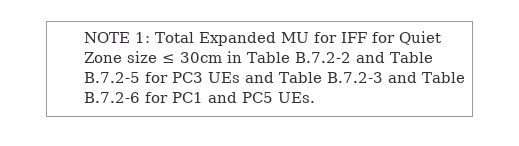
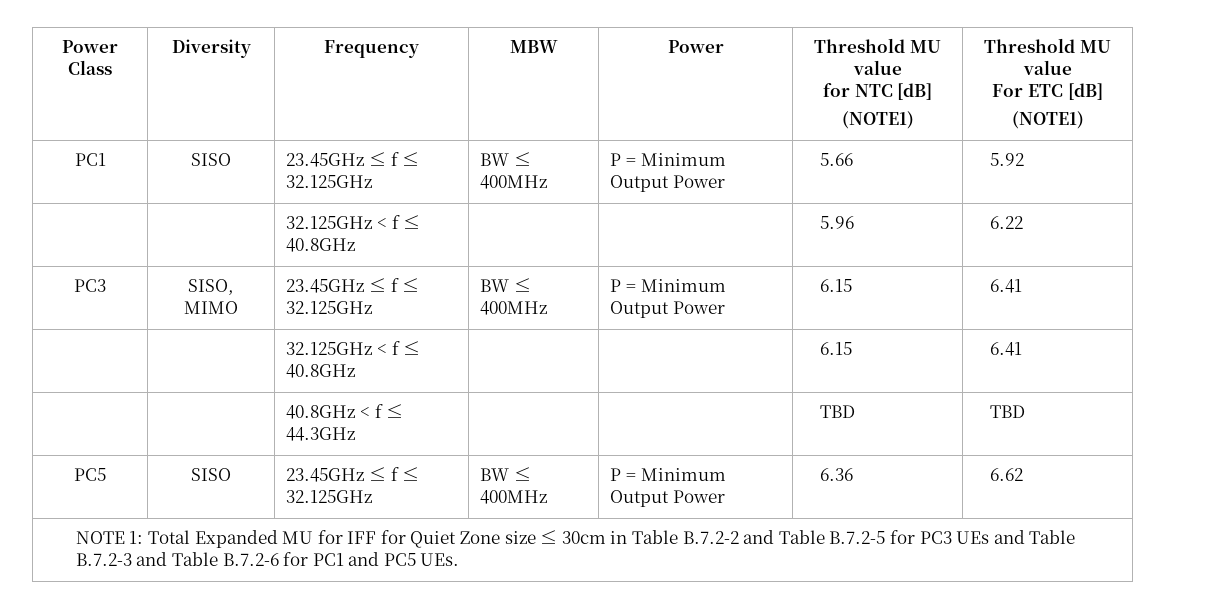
(83, 37) none -> [62,40,118,53] [68,60,112,75] [171,39,251,58] [324,40,419,58] [509,40,558,53] [667,40,724,53] [814,38,941,53] [852,60,902,75] [822,83,933,100] [841,111,914,129] [984,38,1111,53] [1022,60,1072,75] [992,83,1103,100] [1011,111,1084,129] [74,153,106,166] [191,153,231,166] [286,152,420,167] [286,175,373,188] [480,152,532,166] [480,175,548,189] [610,153,726,166] [610,175,726,192] [820,153,854,166] [990,153,1025,166] [286,215,421,229] [286,238,356,252] [820,216,855,229] [990,216,1024,229] [74,279,106,292] [188,279,234,295] [184,301,238,314] [286,278,420,293] [286,301,373,314] [480,278,532,292] [480,301,548,315] [610,279,726,292] [610,301,726,318] [820,279,853,292] [990,279,1023,293] [286,341,421,355] [286,364,356,378] [820,342,853,355] [990,342,1023,356] [286,404,404,419] [286,427,356,441] [820,405,856,418] [990,405,1026,418] [74,468,106,481] [191,468,231,481] [286,467,420,482] [286,490,373,503] [480,467,532,481] [480,490,548,504] [610,468,726,481] [610,490,726,507] [820,468,854,481] [990,468,1024,481] Power Class | Diversity | Frequency | MBW | Power | Threshold MU value // for NTC [dB] // (NOTE1) | Threshold MU value // For ETC [dB] // (NOTE1) // PC1 | SISO | 23.45GHz ≤ f ≤ 32.125GHz | BW ≤ 400MHz | P = Minimum Output Power | 5.66 | 5.92 // | | 32.125GHz < f ≤ 40.8GHz | | | 5.96 | 6.22 // PC3 | SISO, MIMO | 23.45GHz ≤ f ≤ 32.125GHz | BW ≤ 400MHz | P = Minimum Output Power | 6.15 | 6.41 // | | 32.125GHz < f ≤ 40.8GHz | | | 6.15 | 6.41 // | | 40.8GHz < f ≤ 44.3GHz | | | TBD | TBD // PC5 | SISO | 23.45GHz ≤ f ≤ 32.125GHz | BW ≤ 400MHz | P = Minimum Output Power | 6.36 | 6.62 //

